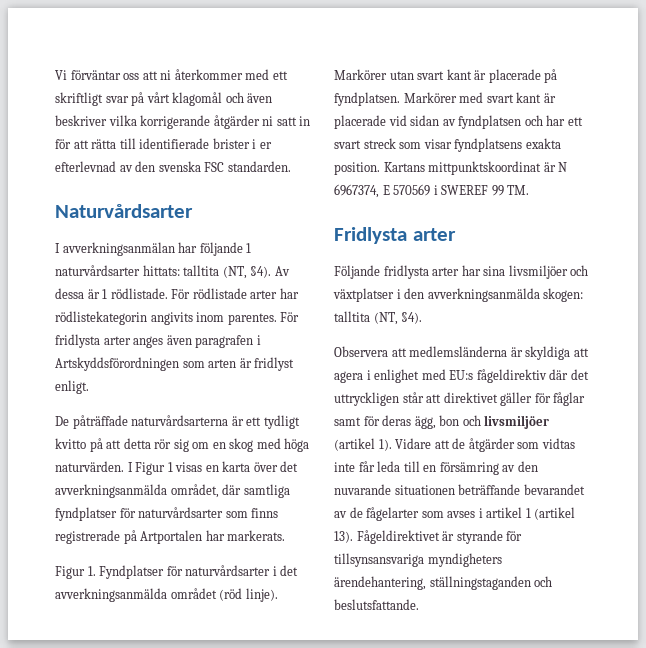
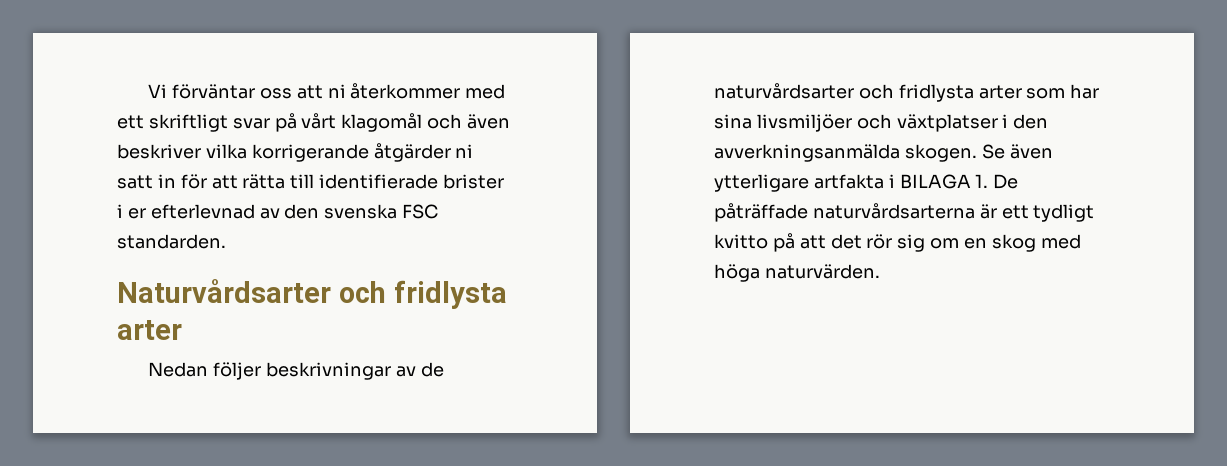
[55,242,252,256] [55,265,290,279] [55,288,299,299] [55,311,300,325] [55,334,261,348] [55,357,295,371] [55,380,89,394] // I avverkningsanmälan har följande 1 naturvårdsarter hittats: talltita (NT, §4). Av dessa är 1 rödlistade. För rödlistade arter har rödlistekategorin angivits inom parentes. För fridlysta arter anges även paragrafen i Artskyddsförordningen som arten är fridlyst enligt. // -> [338,280,507,309] [117,320,182,340] [148,362,444,380] [714,83,1100,102] [714,114,1049,132] [714,144,1053,162] [714,174,989,192] och fridlysta arter // Nedan följer beskrivningar av de naturvårdsarter och fridlysta arter som har sina livsmiljöer och växtplatser i den avverkningsanmälda skogen. Se även ytterligare artfakta i BILAGA 1.
[123,438,151,449] detta -> [830,234,862,249] det
[127,461,299,475] [55,484,290,498] [55,507,279,521] [55,530,286,544] [55,565,299,579] [55,588,278,602] [334,69,558,83] [334,92,556,106] [334,115,583,129] [334,138,561,152] [334,161,568,175] [334,184,530,198] [334,227,456,244] [334,265,589,279] [333,288,584,302] [334,311,423,325] [334,346,589,360] [334,369,589,383] [334,392,586,406] [334,415,550,429] [334,438,575,452] [334,461,538,475] [334,484,585,495] [334,507,576,521] [334,530,523,544] [334,553,502,567] [334,576,553,590] [334,599,419,610] I Figur 1 visas en karta över det avverkningsanmälda området, där samtliga fyndplatser för naturvårdsarter som finns registrerade på Artportalen har markerats. // Figur 1. Fyndplatser för naturvårdsarter i det avverkningsanmälda området (röd linje). Markörer utan svart kant är placerade på fyndplatsen. Markörer med svart kant är placerade vid sidan av fyndplatsen och har ett svart streck som visar fyndplatsens exakta position. Kartans mittpunktskoordinat är N 6967374, E 570569 i SWEREF 99 TM. // Fridlysta arter // Följande fridlysta arter har sina livsmiljöer och växtplatser i den avverkningsanmälda skogen: talltita (NT, §4). // Observera att medlemsländerna är skyldiga att agera i enlighet med EU:s fågeldirektiv där det uttryckligen står att direktivet gäller för fåglar samt för deras ägg, bon och livsmiljöer (artikel 1). Vidare att de åtgärder som vidtas inte får leda till en försämring av den nuvarande situationen beträffande bevarandet av de fågelarter som avses i artikel 1 (artikel 13). Fågeldirektivet är styrande för tillsynsansvariga myndigheters ärendehantering, ställningstaganden och beslutsfattande. -> (880, 271) none

